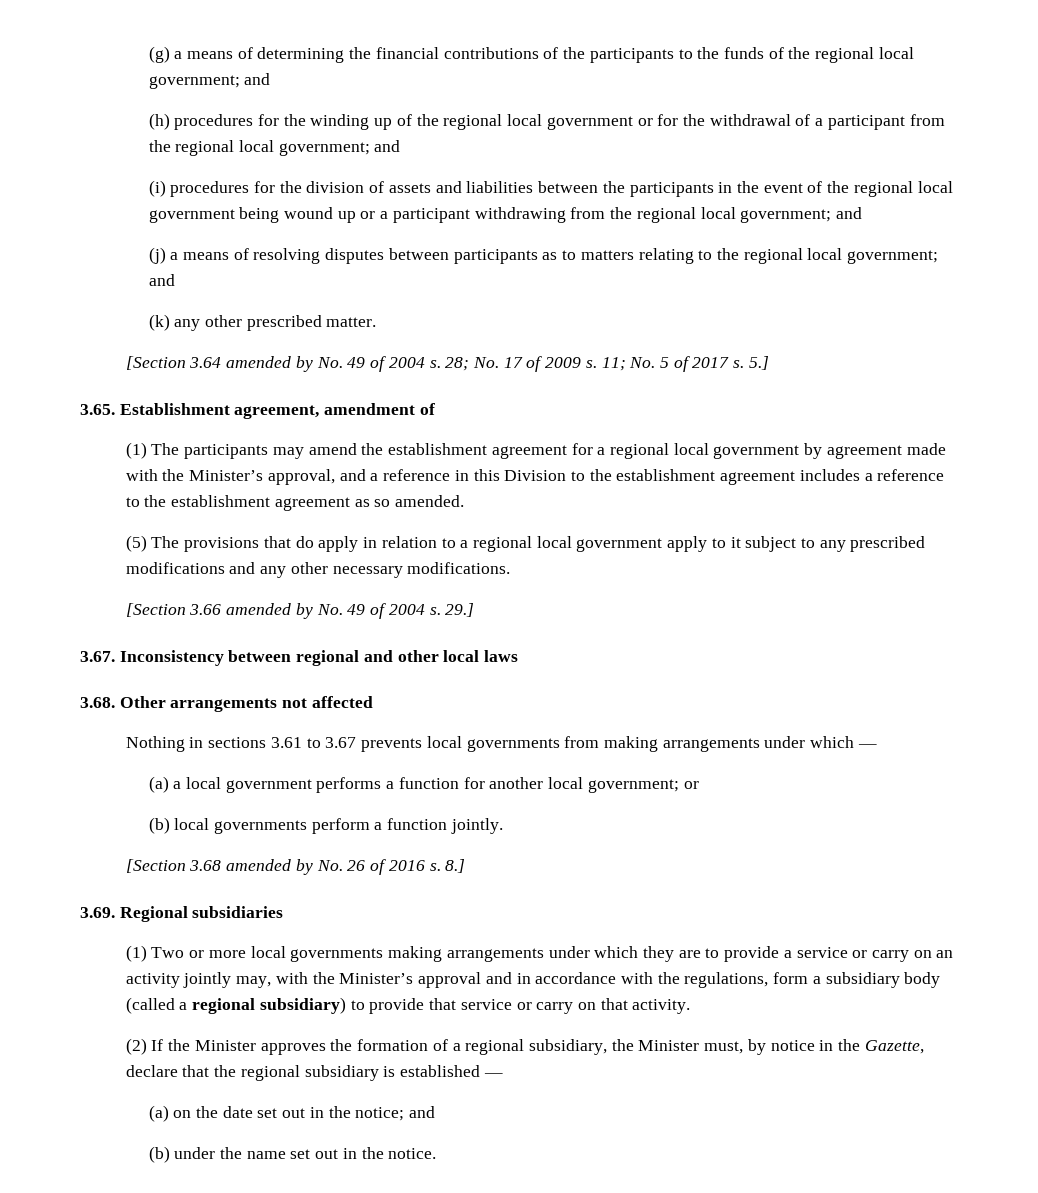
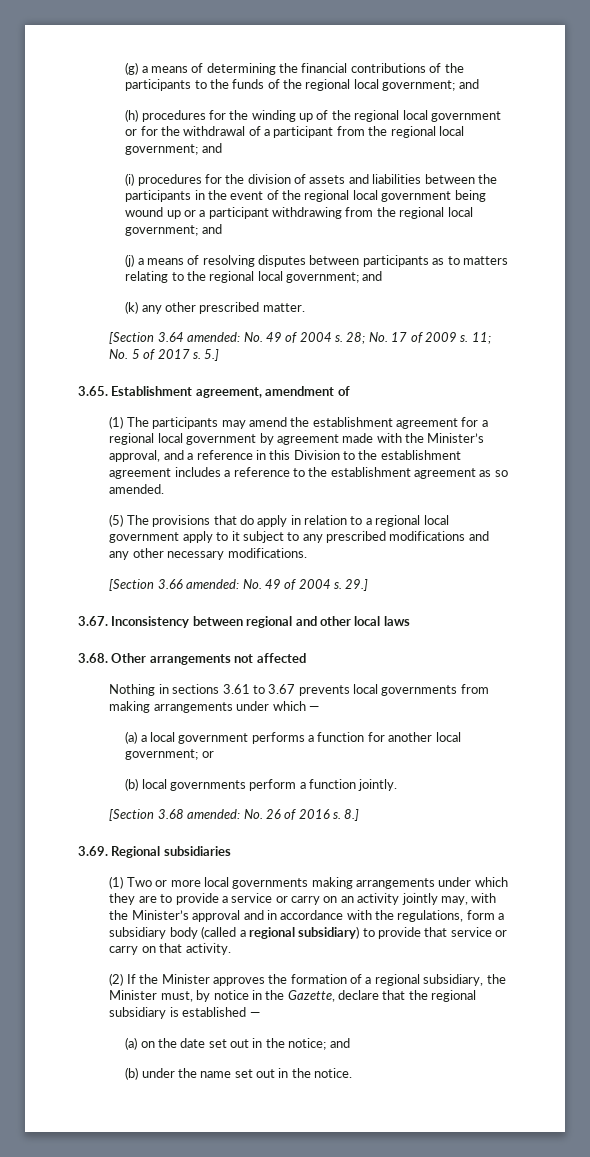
[226,356,313,372] amended by -> [187,332,241,342] amended:
[226,603,313,619] amended by -> [186,579,240,589] amended:
[226,859,313,875] amended by -> [187,809,241,819] amended:

